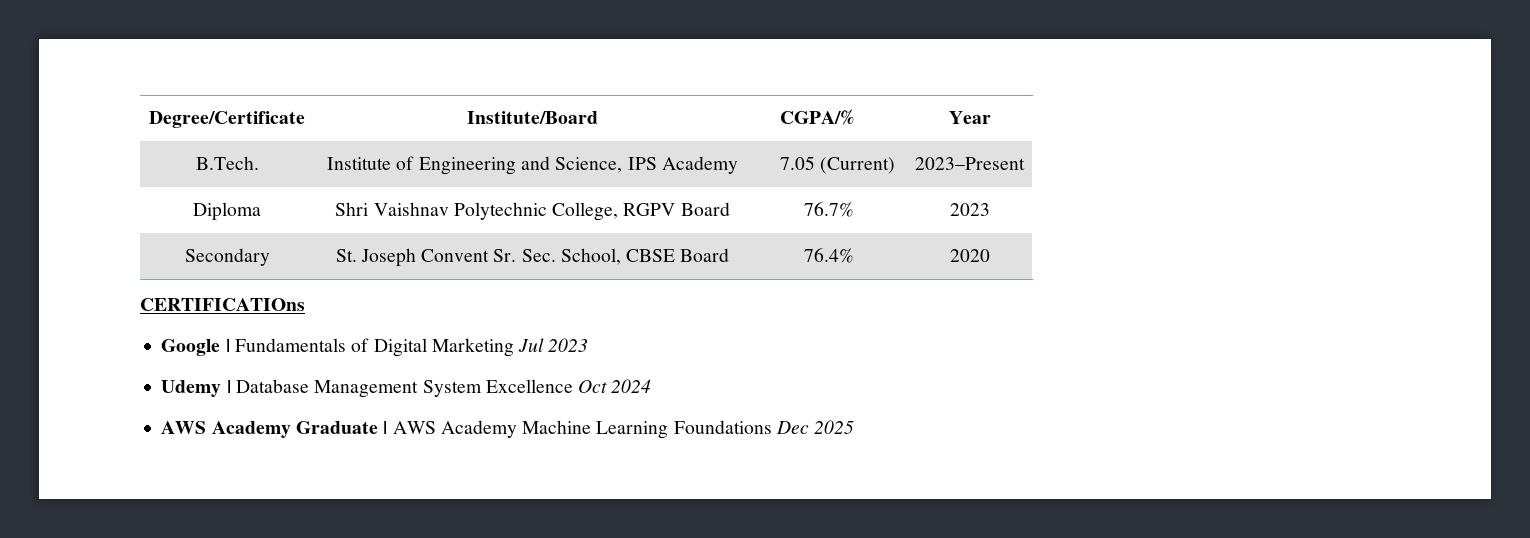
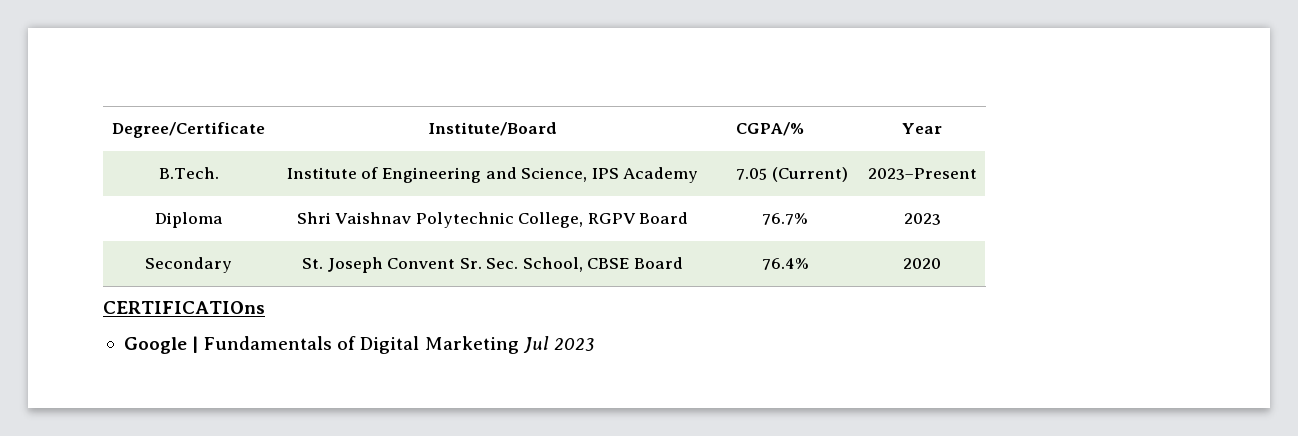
[161,379,652,398] [161,420,855,439] // Udemy | Database Management System Excellence Oct 2024 // AWS Academy Graduate | AWS Academy Machine Learning Foundations Dec 2025 -> (594, 344) none

